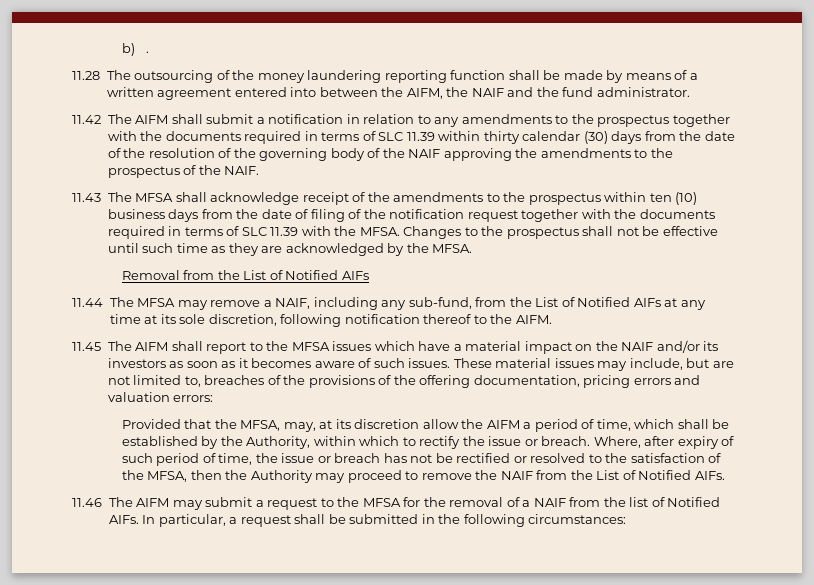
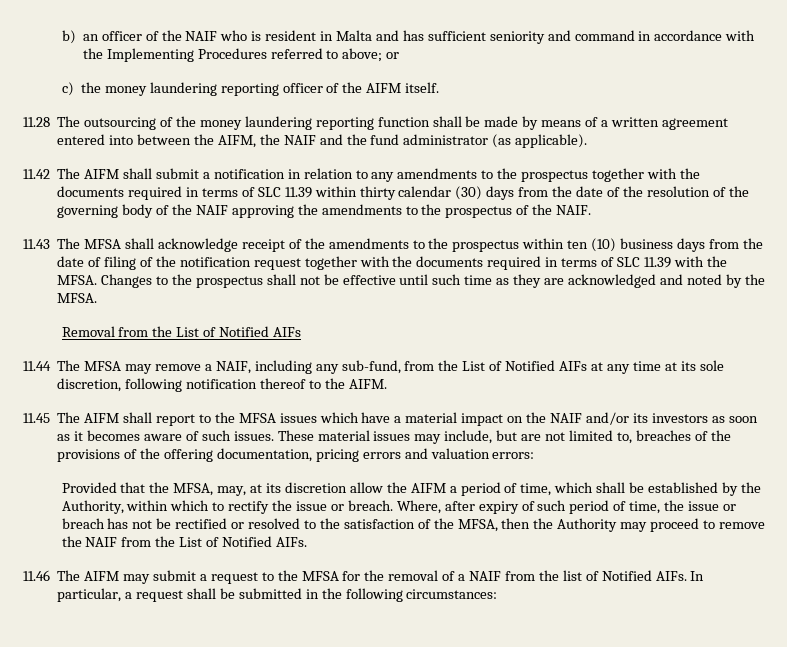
[146,51,150,53] . -> [82,30,756,44] [82,48,400,62] [61,82,440,96] an officer of the NAIF who is resident in Malta and has sufficient seniority and command in accordance with the Implementing Procedures referred to above; or // c) the money laundering reporting officer of the AIFM itself.
[596,87,690,97] administrator. -> [403,134,588,148] administrator (as applicable).
(384, 249) none -> [659,274,722,285] and noted

